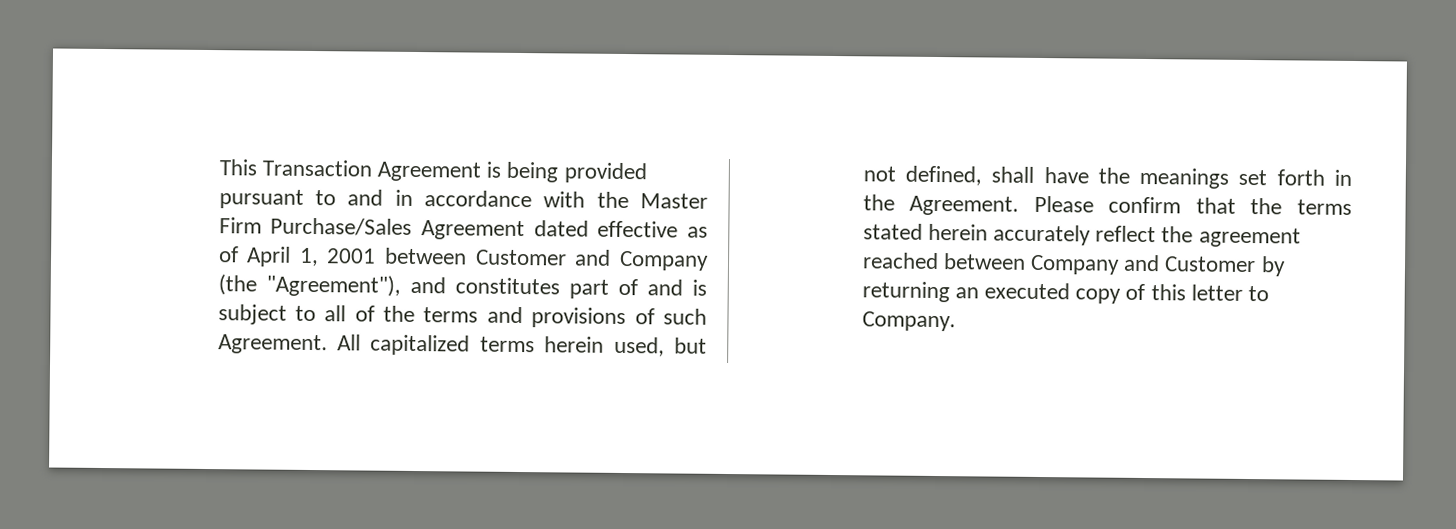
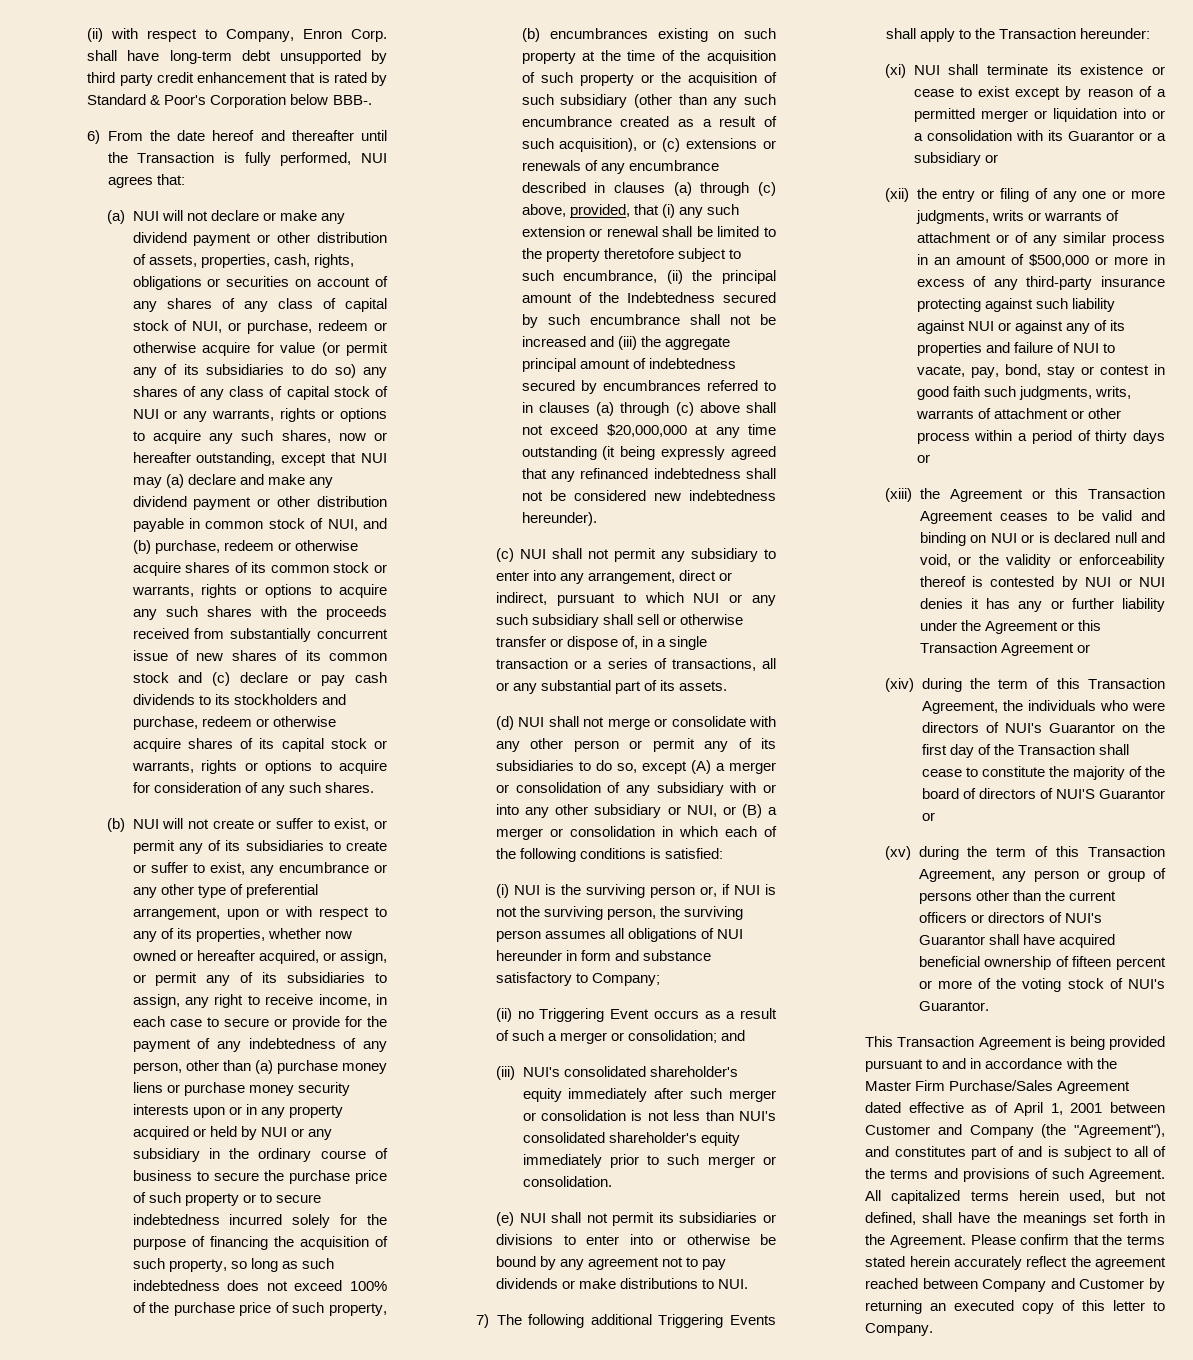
(218, 167) none -> [87,28,387,42] [87,50,388,64] [87,72,387,86] [87,94,372,108] [87,130,387,144] [107,152,388,166] [107,174,185,188] [107,210,345,224] [132,232,388,246] [132,254,354,268] [132,276,389,290] [132,298,387,312] [132,320,387,334] [132,342,388,356] [132,364,388,378] [132,386,388,400] [132,408,387,422] [132,430,387,444] [132,452,388,466] [132,474,333,488] [132,496,388,510] [132,518,387,532] [132,540,358,554] [132,562,387,576] [131,584,387,598] [132,606,387,620] [132,628,388,642] [132,650,387,661] [132,672,387,686] [132,694,346,705] [132,716,336,730] [132,738,387,752] [131,760,387,774] [132,782,374,796] [107,818,387,832] [132,840,387,854] [132,862,387,876] [132,884,318,898] [132,906,387,920] [132,928,352,942] [132,950,387,964] [132,972,387,986] [132,994,387,1008] [132,1016,388,1030] [132,1038,387,1052] [132,1060,387,1074] [132,1082,350,1096] [132,1104,343,1118] [132,1126,332,1140] [132,1148,388,1162] [132,1170,387,1184] [132,1192,321,1206] [132,1214,388,1228] [132,1236,388,1250] [132,1258,334,1272] [132,1280,388,1291] [132,1302,387,1316] [521,28,776,42] [521,50,776,64] [521,72,777,86] [521,94,776,108] [521,116,777,127] [521,138,776,152] [521,160,719,174] [521,182,776,196] [521,204,739,218] [521,226,776,237] [521,248,741,262] [521,270,776,284] [521,292,776,303] [521,314,776,328] [521,336,730,350] [521,358,736,372] [521,380,776,394] [521,402,776,416] [521,424,776,438] [521,446,776,460] [521,468,776,482] [521,490,776,501] [521,512,597,526] [496,548,776,562] [496,570,733,584] [496,592,776,606] [496,614,744,628] [496,636,708,650] [496,658,776,671] [496,680,728,694] [496,716,776,730] [496,738,776,752] [496,760,776,774] [496,782,776,796] [496,804,777,818] [496,826,777,840] [496,848,724,862] [496,884,776,898] [496,906,744,920] [496,928,744,942] [496,950,712,961] [496,972,661,986] [496,1008,778,1022] [496,1030,746,1044] [496,1066,738,1080] [522,1088,776,1102] [522,1110,776,1121] [522,1132,740,1146] [522,1154,776,1168] [522,1176,612,1187] [496,1212,776,1226] [496,1234,776,1245] [496,1256,727,1270] [496,1278,749,1289] [476,1314,776,1328] [885,28,1151,42] [885,64,1165,78] [913,86,1166,100] [913,108,1165,122] [913,130,1166,141] [913,152,998,166] [885,188,1165,202] [915,210,1119,224] [916,232,1165,246] [916,254,1165,267] [916,276,1165,290] [916,298,1115,312] [916,320,1125,334] [916,342,1115,356] [916,364,1165,378] [916,386,1131,400] [915,408,1121,419] [916,430,1165,444] [916,454,930,463] [885,488,1165,502] [919,510,1165,524] [919,532,1165,546] [919,554,1165,568] [919,576,1165,590] [919,598,1165,612] [919,620,1101,634] [919,642,1090,656] [885,678,1165,692] [921,700,1165,714] [921,722,1165,733] [921,744,1129,758] [921,766,1165,780] [921,788,1165,799] [921,812,935,821] [885,846,1165,860] [918,868,1166,882] [918,890,1116,904] [918,912,1102,923] [918,934,1115,948] [918,956,1166,970] [918,978,1165,992] [918,1001,989,1011] (ii) with respect to Company, Enron Corp. shall have long-term debt unsupported by third party credit enhancement that is rated by Standard & Poor's Corporation below BBB-. // 6) From the date hereof and thereafter until the Transaction is fully performed, NUI agrees that: // (a) NUI will not declare or make any dividend payment or other distribution of assets, properties, cash, rights, obligations or securities on account of any shares of any class of capital stock of NUI, or purchase, redeem or otherwise acquire for value (or permit any of its subsidiaries to do so) any shares of any class of capital stock of NUI or any warrants, rights or options to acquire any such shares, now or hereafter outstanding, except that NUI may (a) declare and make any dividend payment or other distribution payable in common stock of NUI, and (b) purchase, redeem or otherwise acquire shares of its common stock or warrants, rights or options to acquire any such shares with the proceeds received from substantially concurrent issue of new shares of its common stock and (c) declare or pay cash dividends to its stockholders and purchase, redeem or otherwise acquire shares of its capital stock or warrants, rights or options to acquire for consideration of any such shares. // (b) NUI will not create or suffer to exist, or permit any of its subsidiaries to create or suffer to exist, any encumbrance or any other type of preferential arrangement, upon or with respect to any of its properties, whether now owned or hereafter acquired, or assign, or permit any of its subsidiaries to assign, any right to receive income, in each case to secure or provide for the payment of any indebtedness of any person, other than (a) purchase money liens or purchase money security interests upon or in any property acquired or held by NUI or any subsidiary in the ordinary course of business to secure the purchase price of such property or to secure indebtedness incurred solely for the purpose of financing the acquisition of such property, so long as such indebtedness does not exceed 100% of the purchase price of such property, (b) encumbrances existing on such property at the time of the acquisition of such property or the acquisition of such subsidiary (other than any such encumbrance created as a result of such acquisition), or (c) extensions or renewals of any encumbrance described in clauses (a) through (c) above, provided, that (i) any such extension or renewal shall be limited to the property theretofore subject to such encumbrance, (ii) the principal amount of the Indebtedness secured by such encumbrance shall not be increased and (iii) the aggregate principal amount of indebtedness secured by encumbrances referred to in clauses (a) through (c) above shall not exceed $20,000,000 at any time outstanding (it being expressly agreed that any refinanced indebtedness shall not be considered new indebtedness hereunder). // (c) NUI shall not permit any subsidiary to enter into any arrangement, direct or indirect, pursuant to which NUI or any such subsidiary shall sell or otherwise transfer or dispose of, in a single transaction or a series of transactions, all or any substantial part of its assets. // (d) NUI shall not merge or consolidate with any other person or permit any of its subsidiaries to do so, except (A) a merger or consolidation of any subsidiary with or into any other subsidiary or NUI, or (B) a merger or consolidation in which each of the following conditions is satisfied: // (i) NUI is the surviving person or, if NUI is not the surviving person, the surviving person assumes all obligations of NUI hereunder in form and substance satisfactory to Company; // (ii) no Triggering Event occurs as a result of such a merger or consolidation; and // (iii) NUI's consolidated shareholder's equity immediately after such merger or consolidation is not less than NUI's consolidated shareholder's equity immediately prior to such merger or consolidation. // (e) NUI shall not permit its subsidiaries or divisions to enter into or otherwise be bound by any agreement not to pay dividends or make distributions to NUI. // 7) The following additional Triggering Events shall apply to the Transaction hereunder: // (xi) NUI shall terminate its existence or cease to exist except by reason of a permitted merger or liquidation into or a consolidation with its Guarantor or a subsidiary or // (xii) the entry or filing of any one or more judgments, writs or warrants of attachment or of any similar process in an amount of $500,000 or more in excess of any third-party insurance protecting against such liability against NUI or against any of its properties and failure of NUI to vacate, pay, bond, stay or contest in good faith such judgments, writs, warrants of attachment or other process within a period of thirty days or // (xiii) the Agreement or this Transaction Agreement ceases to be valid and binding on NUI or is declared null and void, or the validity or enforceability thereof is contested by NUI or NUI denies it has any or further liability under the Agreement or this Transaction Agreement or // (xiv) during the term of this Transaction Agreement, the individuals who were directors of NUI's Guarantor on the first day of the Transaction shall cease to constitute the majority of the board of directors of NUI'S Guarantor or // (xv) during the term of this Transaction Agreement, any person or group of persons other than the current officers or directors of NUI's Guarantor shall have acquired beneficial ownership of fifteen percent or more of the voting stock of NUI's Guarantor. //

